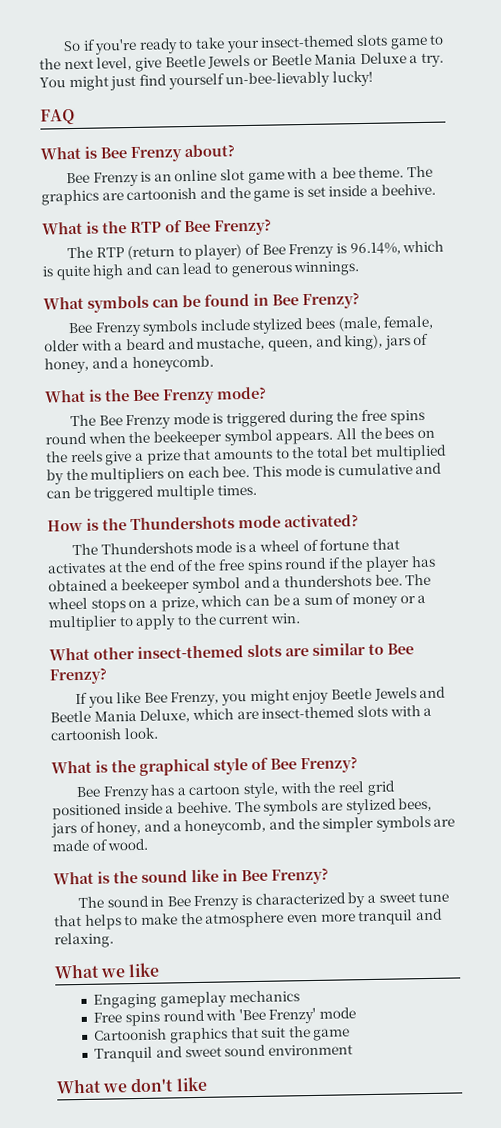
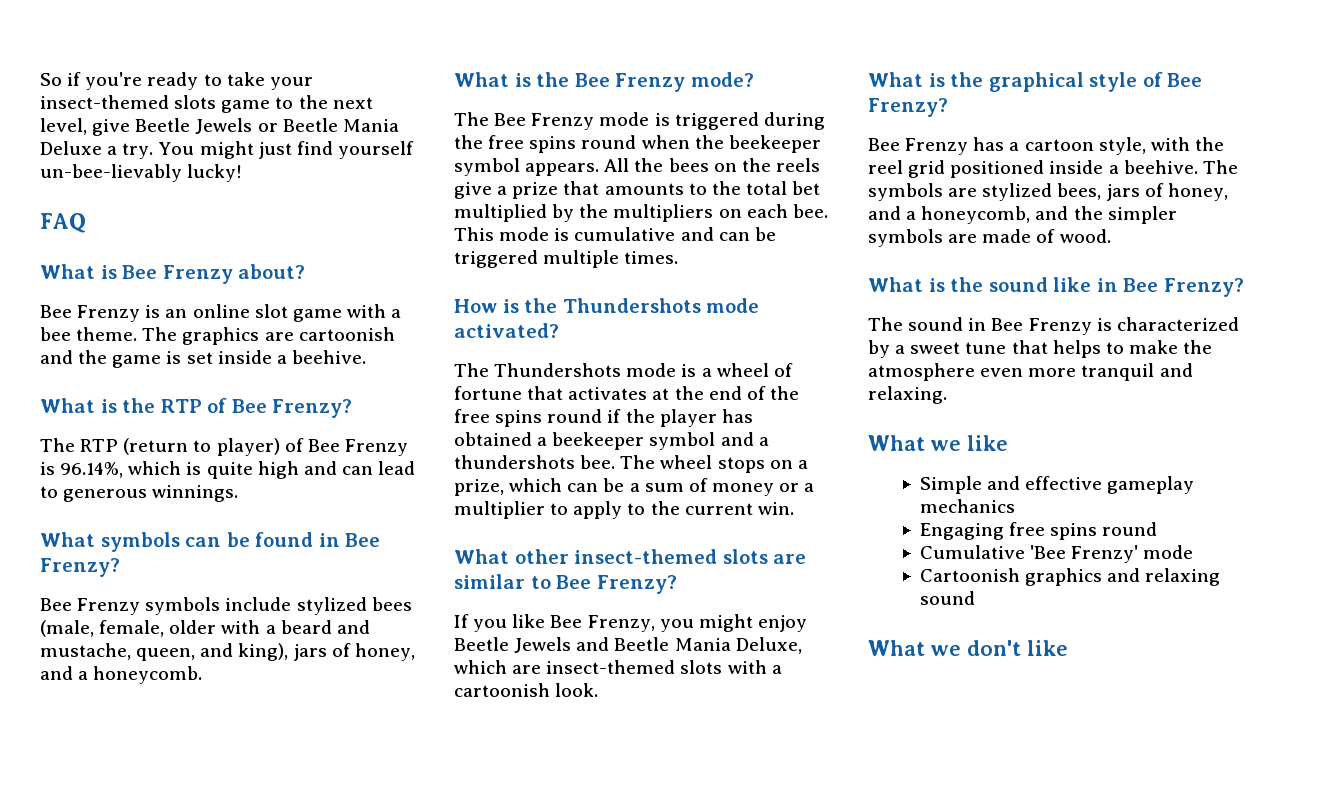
[93,993,158,1009] Engaging -> [919,476,1103,494] Simple and effective
[93,1009,237,1027] Free spins round with -> [919,522,1158,540] [919,545,1025,559] Engaging free spins round // Cumulative
[230,1026,351,1041] [94,1044,353,1063] that suit the game // Tranquil and sweet sound environment -> [1107,568,1221,586] [919,591,975,605] and relaxing sound

